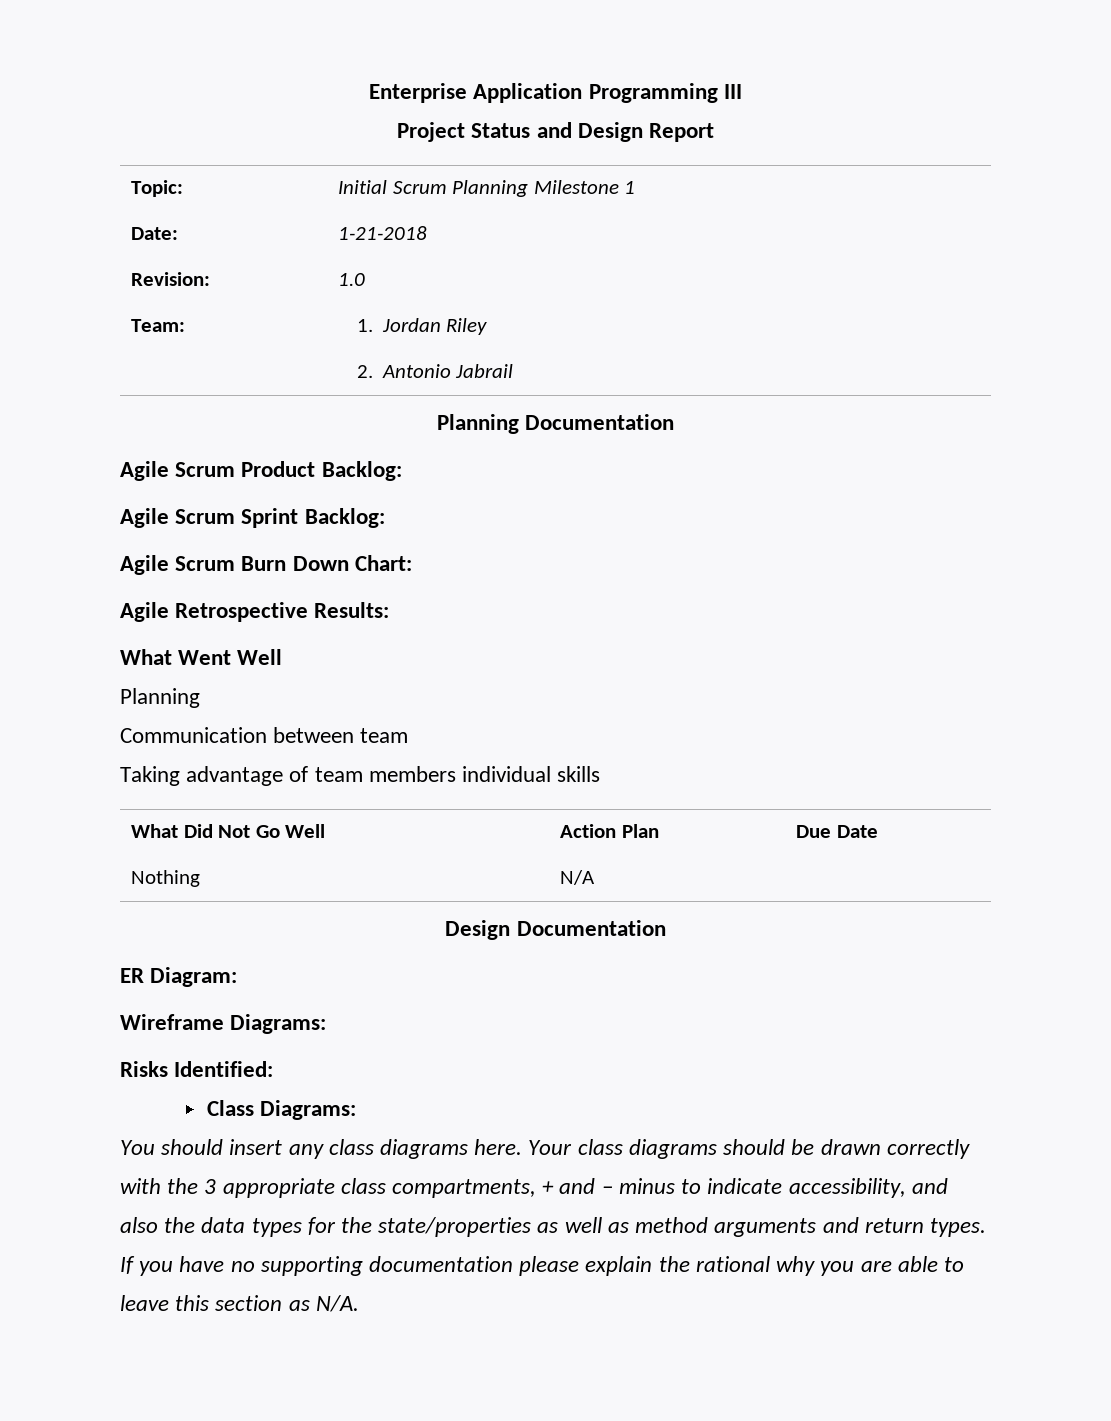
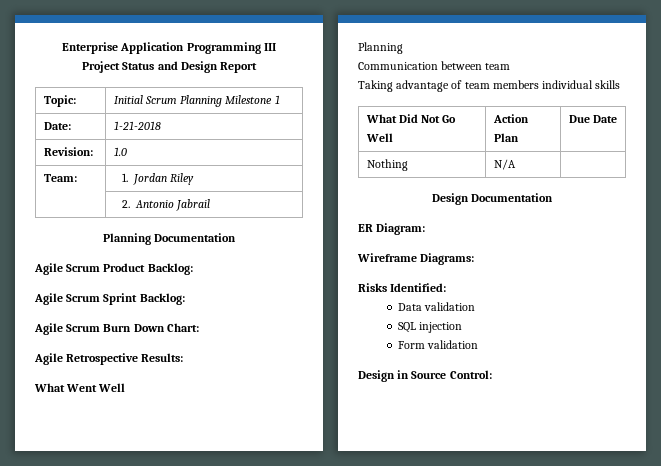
[206,1100,356,1120] [120,1139,970,1159] [120,1178,948,1198] [120,1217,986,1237] [120,1256,964,1276] [120,1295,359,1312] Class Diagrams: // You should insert any class diagrams here. Your class diagrams should be drawn correctly with the 3 appropriate class compartments, + and – minus to indicate accessibility, and also the data types for the state/properties as well as method arguments and return types. If you have no supporting documentation please explain the rational why you are able to leave this section as N/A. -> [398,302,476,311] [398,322,463,333] [398,340,479,349] [358,370,492,382] Data validation // SQL injection // Form validation // Design in Source Control:

